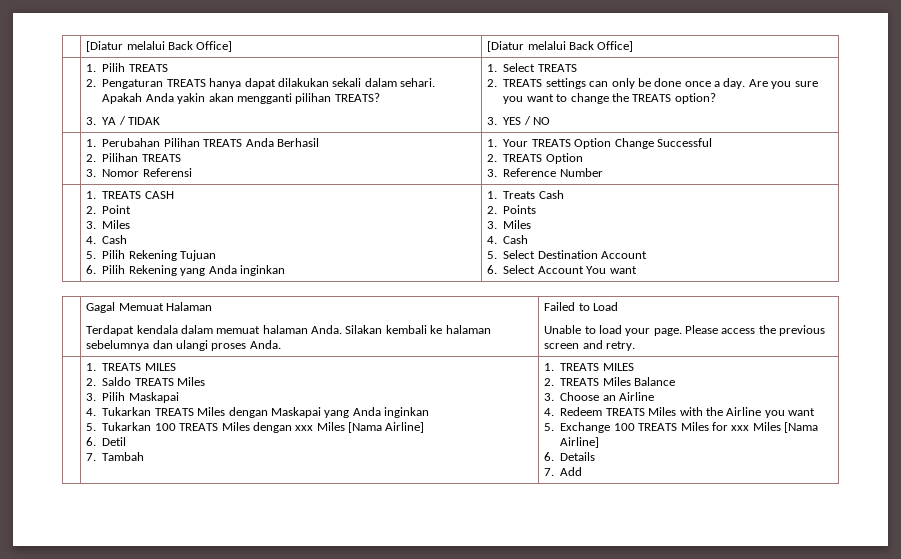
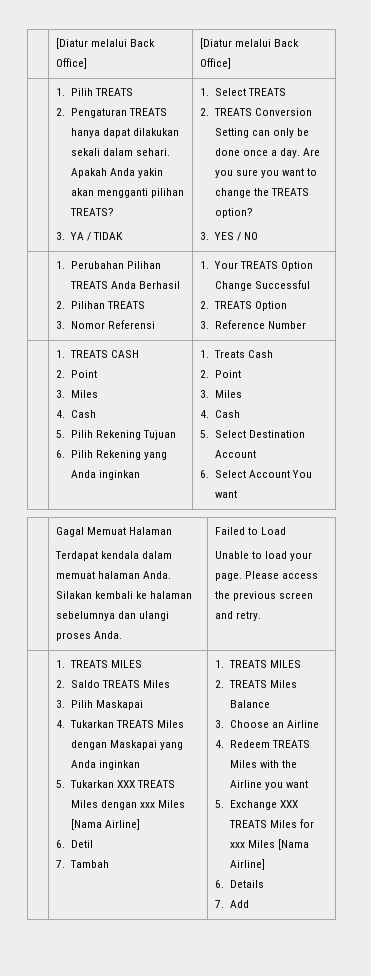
[545,78,586,89] settings -> [254,108,312,116] [214,128,249,138] Conversion Setting
[503,205,537,214] Points -> [214,370,241,378] Point
[154,423,176,431] 100 -> [116,780,135,788] XXX
[613,423,635,431] 100 -> [279,800,298,808] XXX

